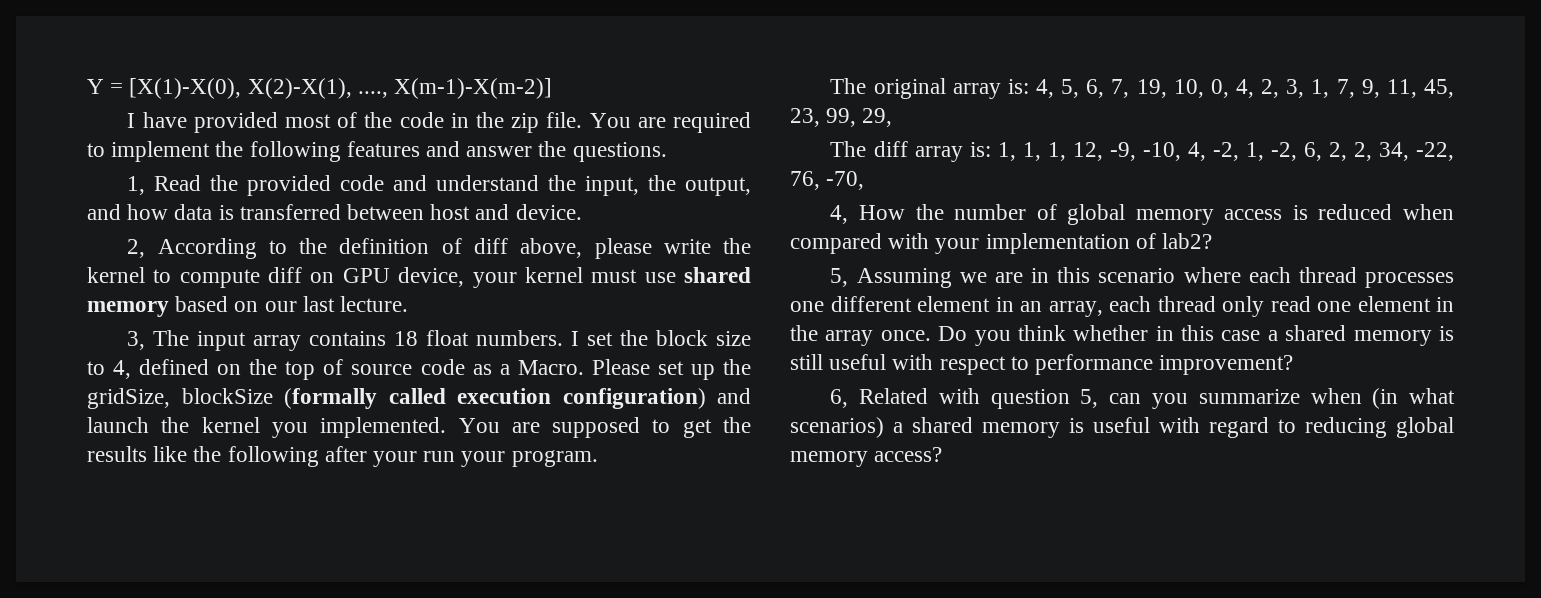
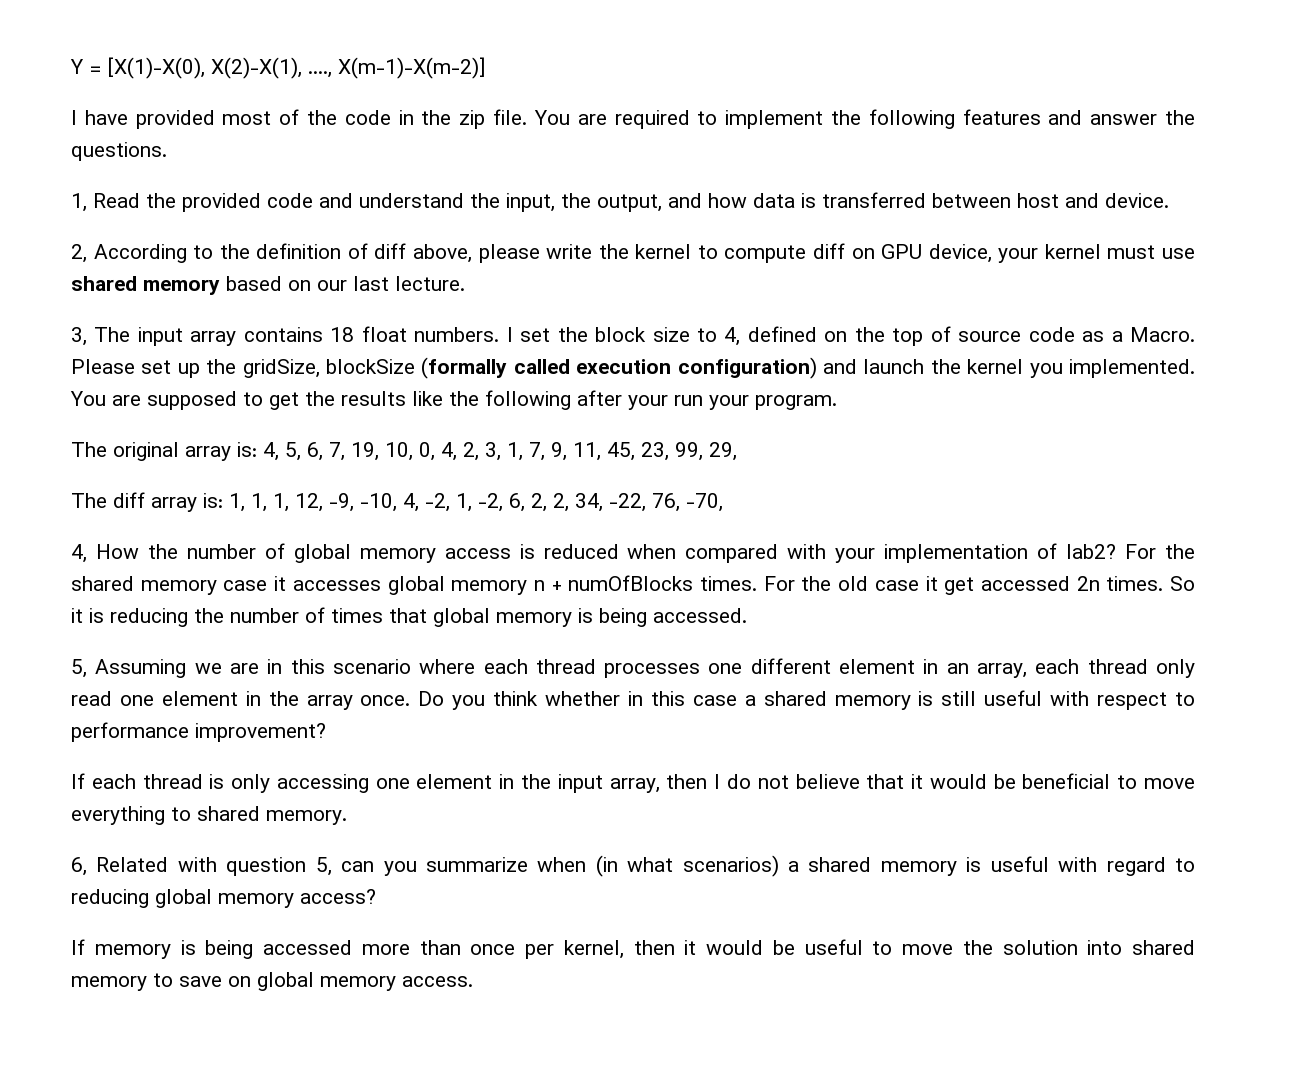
(1213, 241) none -> [1125,544,1195,559] [71,575,1196,595] [71,607,747,627] For the shared memory case it accesses global memory n + numOfBlocks times. For the old case it get accessed 2n times. So it is reducing the number of times that global memory is being accessed.
(1294, 365) none -> [71,773,1195,793] [71,806,347,825] // If each thread is only accessing one element in the input array, then I do not believe that it would be beneficial to move everything to shared memory.
(943, 454) none -> [71,939,1195,959] [71,972,473,991] // If memory is being accessed more than once per kernel, then it would be useful to move the solution into shared memory to save on global memory access.

